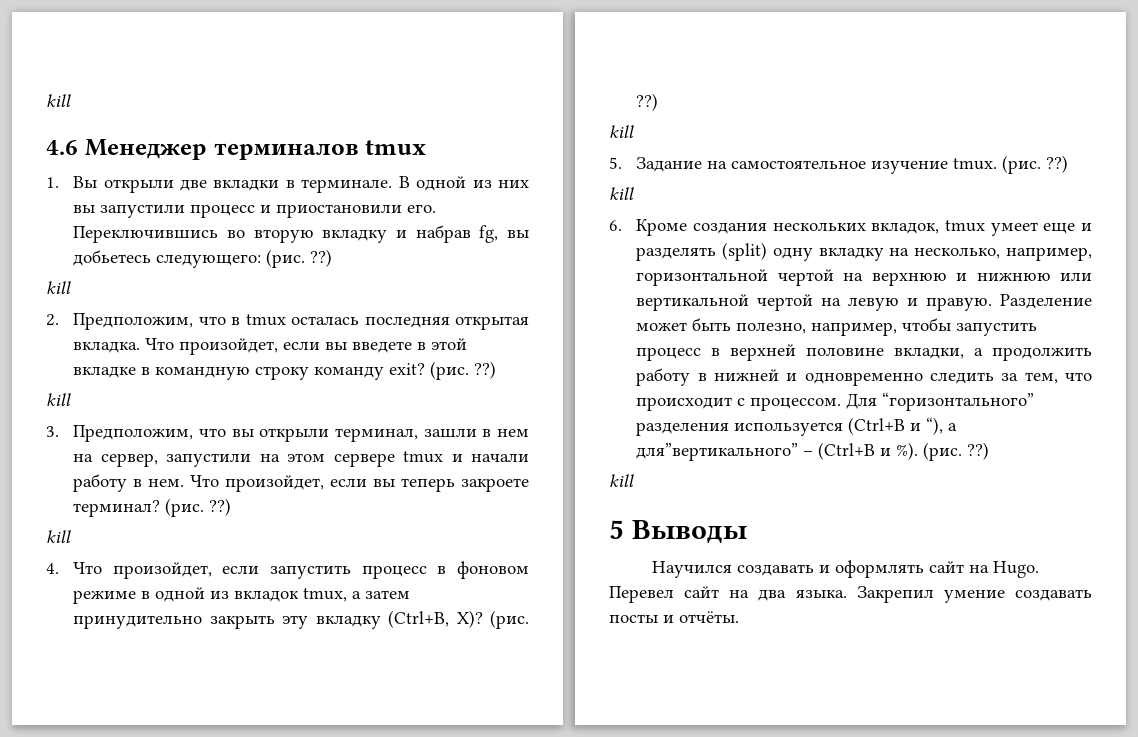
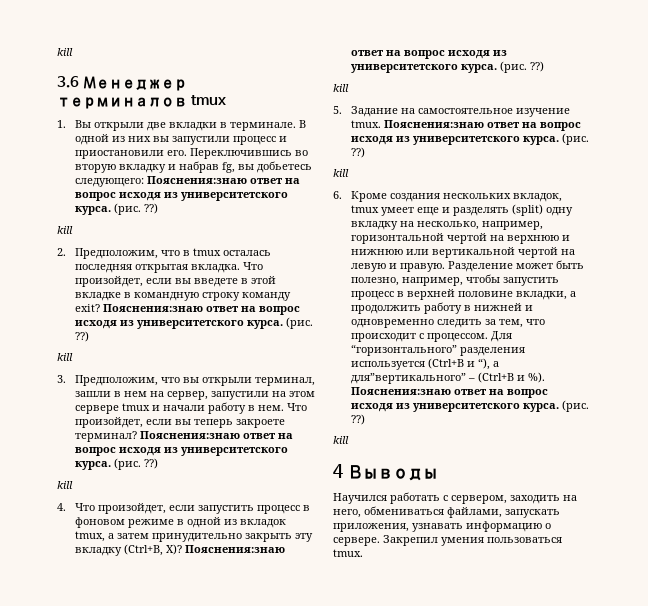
[46,94,71,107] [46,140,78,155] kill // 4.6 -> [57,48,73,56] [57,76,79,88] kill // 3.6
(262, 261) none -> [146,176,300,184] [74,192,288,201] [74,206,111,215] Пояснения:знаю ответ на вопрос исходя из университетского курса.
(426, 369) none -> [102,304,300,315] [74,320,283,329] Пояснения:знаю ответ на вопрос исходя из университетского курса.
(161, 508) none -> [139,431,293,439] [74,447,288,456] [74,461,111,470] Пояснения:знаю ответ на вопрос исходя из университетского курса.
(483, 619) none -> [184,545,285,553] [350,50,507,59] [350,64,497,73] Пояснения:знаю ответ на вопрос исходя из университетского курса.
(998, 164) none -> [383,120,581,131] [350,136,559,145] Пояснения:знаю ответ на вопрос исходя из университетского курса.
[923,442,990,461] [609,474,634,487] [609,520,624,539] (рис. ??) // kill // 5 -> [350,387,548,398] [350,400,589,412] [350,414,365,425] [333,436,349,444] [333,464,343,478] Пояснения:знаю ответ на вопрос исходя из университетского курса. (рис. ??) // kill // 4
[737,560,1040,578] [609,586,1092,603] [609,611,739,623] создавать и оформлять сайт на Hugo. Перевел сайт на два языка. Закрепил умение создавать посты и отчёты. -> [390,492,577,504] [333,506,560,518] [333,521,551,532] [333,535,562,546] [333,549,363,557] работать с сервером, заходить на него, обмениваться файлами, запускать приложения, узнавать информацию о сервере. Закрепил умения пользоваться tmux.

